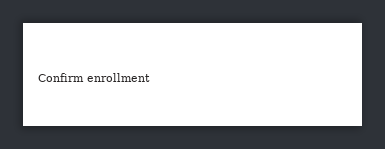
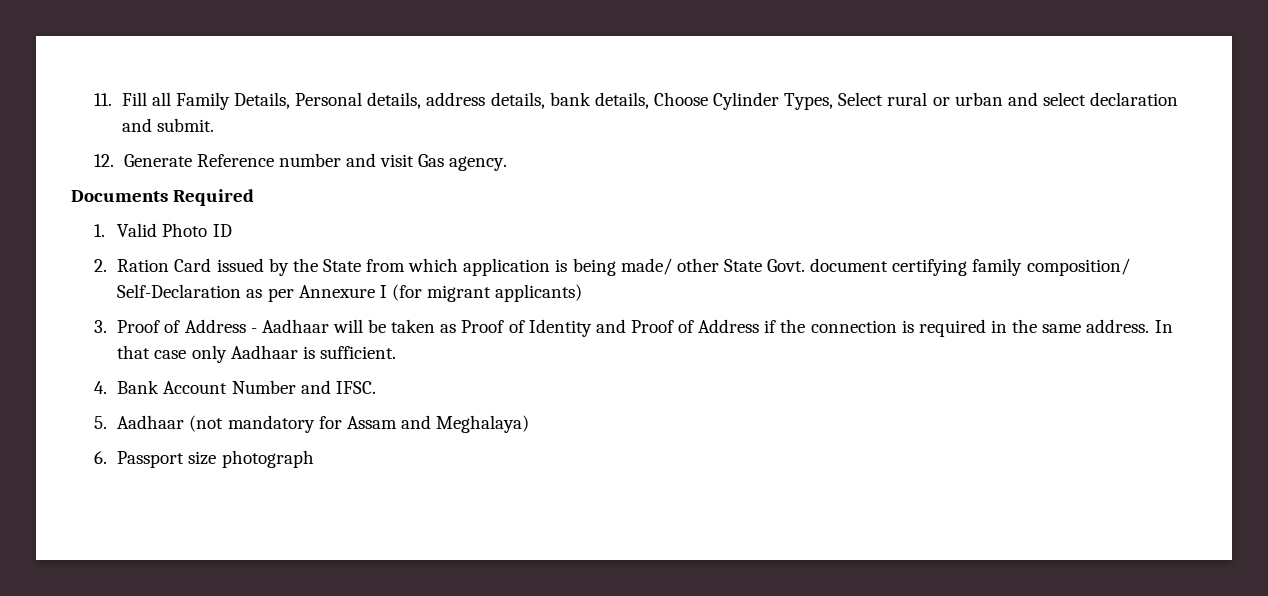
[38,73,150,82] Confirm enrollment -> [94,92,1179,110] [121,118,214,132] [94,153,508,171] [71,189,255,206] [94,223,232,237] [94,258,1130,276] [117,284,583,302] [94,319,1173,337] [117,345,396,363] [94,380,376,394] [94,415,530,433] [94,450,314,468] 11. Fill all Family Details, Personal details, address details, bank details, Choose Cylinder Types, Select rural or urban and select declaration and submit. // 12. Generate Reference number and visit Gas agency. // Documents Required // 1. Valid Photo ID // 2. Ration Card issued by the State from which application is being made/ other State Govt. document certifying family composition/ Self-Declaration as per Annexure I (for migrant applicants) // 3. Proof of Address - Aadhaar will be taken as Proof of Identity and Proof of Address if the connection is required in the same address. In that case only Aadhaar is sufficient. // 4. Bank Account Number and IFSC. // 5. Aadhaar (not mandatory for Assam and Meghalaya) // 6. Passport size photograph

